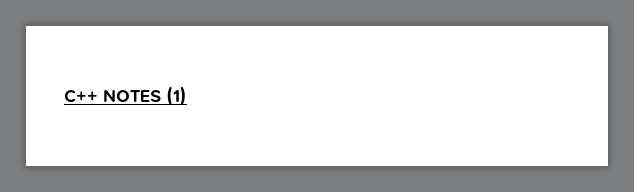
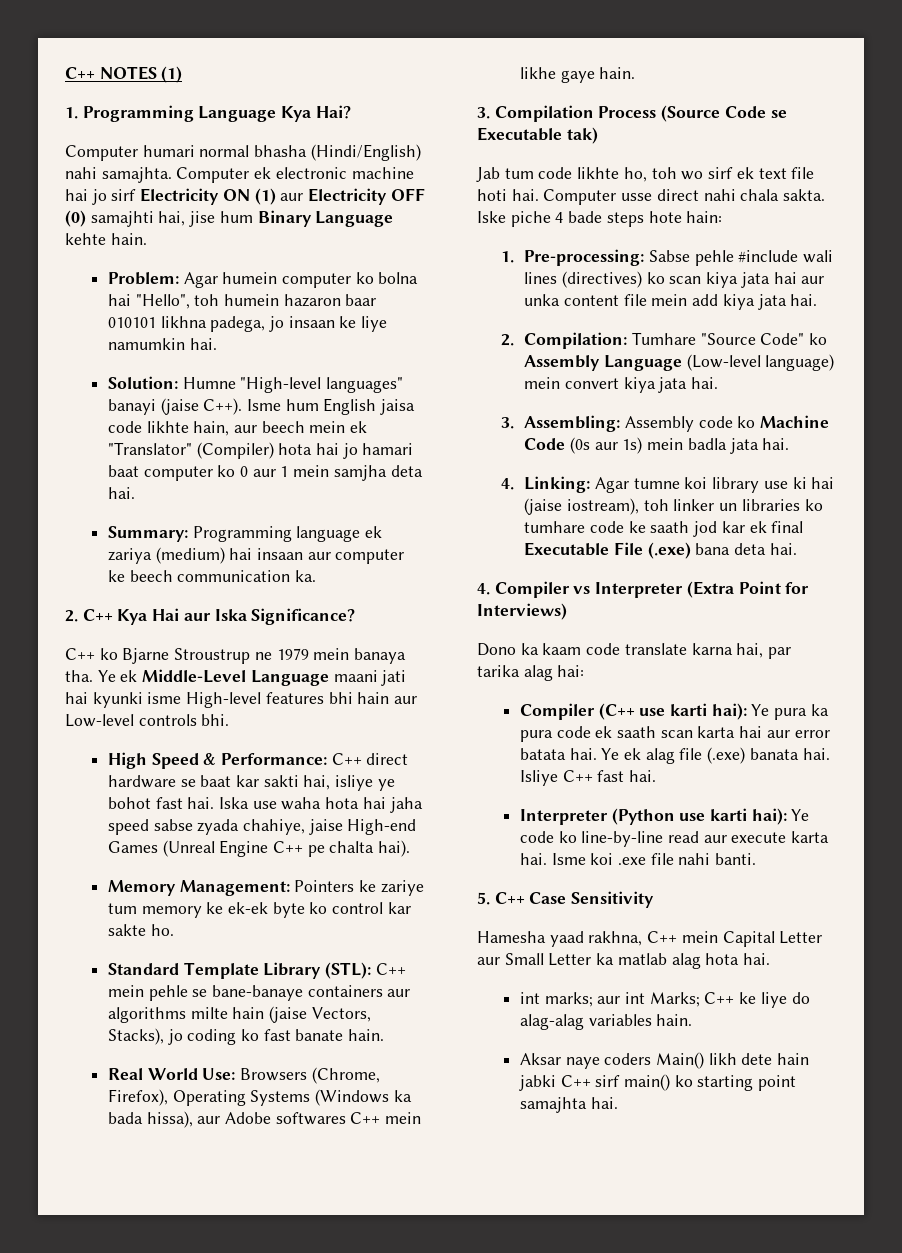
(187, 96) none -> [65,105,351,122] [65,144,421,161] [65,167,414,183] [65,188,425,205] [65,210,394,227] [65,233,147,245] [107,272,419,288] [107,294,377,309] [107,316,388,332] [107,338,217,350] [107,376,404,393] [107,398,416,415] [107,421,368,436] [107,442,414,459] [107,465,423,481] [107,487,135,499] [107,526,383,542] [107,547,405,564] [107,570,317,582] [65,608,356,625] [65,648,407,664] [65,669,407,686] [65,692,418,708] [65,714,230,727] [107,752,409,769] [107,775,395,791] [107,797,423,813] [107,819,417,835] [107,840,411,857] [107,880,424,896] [107,902,411,918] [107,924,174,936] [107,962,406,979] [107,985,411,1001] [107,1006,371,1023] [107,1028,385,1045] [107,1067,380,1084] [107,1089,412,1106] [107,1111,422,1128] [519,67,636,83] [477,105,787,122] [477,127,598,144] [476,167,815,182] [477,189,826,205] [477,211,723,227] [500,249,834,266] [524,271,825,288] [524,294,818,310] [500,332,828,349] [524,354,835,371] [524,377,719,393] [500,415,830,432] [524,437,790,454] [500,476,835,493] [524,498,823,515] [524,521,804,537] [524,542,797,559] [477,581,810,598] [477,603,567,620] [477,643,792,659] [477,665,585,681] [519,703,829,720] [519,726,830,742] [519,747,830,764] [519,770,657,786] [519,808,810,825] [519,831,830,847] [519,853,757,865] [477,891,655,908] [477,931,823,947] [477,953,771,969] [519,992,810,1008] [519,1014,693,1030] [519,1052,810,1069] [518,1074,797,1091] [519,1097,618,1113] // 1. Programming Language Kya Hai? // Computer humari normal bhasha (Hindi/English) nahi samajhta. Computer ek electronic machine hai jo sirf Electricity ON (1) aur Electricity OFF (0) samajhti hai, jise hum Binary Language kehte hain. // Problem: Agar humein computer ko bolna hai "Hello", toh humein hazaron baar 010101 likhna padega, jo insaan ke liye namumkin hai. // Solution: Humne "High-level languages" banayi (jaise C++). Isme hum English jaisa code likhte hain, aur beech mein ek "Translator" (Compiler) hota hai jo hamari baat computer ko 0 aur 1 mein samjha deta hai. // Summary: Programming language ek zariya (medium) hai insaan aur computer ke beech communication ka. // 2. C++ Kya Hai aur Iska Significance? // C++ ko Bjarne Stroustrup ne 1979 mein banaya tha. Ye ek Middle-Level Language maani jati hai kyunki isme High-level features bhi hain aur Low-level controls bhi. // High Speed & Performance: C++ direct hardware se baat kar sakti hai, isliye ye bohot fast hai. Iska use waha hota hai jaha speed sabse zyada chahiye, jaise High-end Games (Unreal Engine C++ pe chalta hai). // Memory Management: Pointers ke zariye tum memory ke ek-ek byte ko control kar sakte ho. // Standard Template Library (STL): C++ mein pehle se bane-banaye containers aur algorithms milte hain (jaise Vectors, Stacks), jo coding ko fast banate hain. // Real World Use: Browsers (Chrome, Firefox), Operating Systems (Windows ka bada hissa), aur Adobe softwares C++ mein likhe gaye hain. // 3. Compilation Process (Source Code se Executable tak) // Jab tum code likhte ho, toh wo sirf ek text file hoti hai. Computer usse direct nahi chala sakta. Iske piche 4 bade steps hote hain: // 1. Pre-processing: Sabse pehle #include wali lines (directives) ko scan kiya jata hai aur unka content file mein add kiya jata hai. // 2. Compilation: Tumhare "Source Code" ko Assembly Language (Low-level language) mein convert kiya jata hai. // 3. Assembling: Assembly code ko Machine Code (0s aur 1s) mein badla jata hai. // 4. Linking: Agar tumne koi library use ki hai (jaise iostream), toh linker un libraries ko tumhare code ke saath jod kar ek final Executable File (.exe) bana deta hai. // 4. Compiler vs Interpreter (Extra Point for Interviews) // Dono ka kaam code translate karna hai, par tarika alag hai: // Compiler (C++ use karti hai): Ye pura ka pura code ek saath scan karta hai aur error batata hai. Ye ek alag file (.exe) banata hai. Isliye C++ fast hai. // Interpreter (Python use karti hai): Ye code ko line-by-line read aur execute karta hai. Isme koi .exe file nahi banti. // 5. C++ Case Sensitivity // Hamesha yaad rakhna, C++ mein Capital Letter aur Small Letter ka matlab alag hota hai. // int marks; aur int Marks; C++ ke liye do alag-alag variables hain. // Aksar naye coders Main() likh dete hain jabki C++ sirf main() ko starting point samajhta hai.

